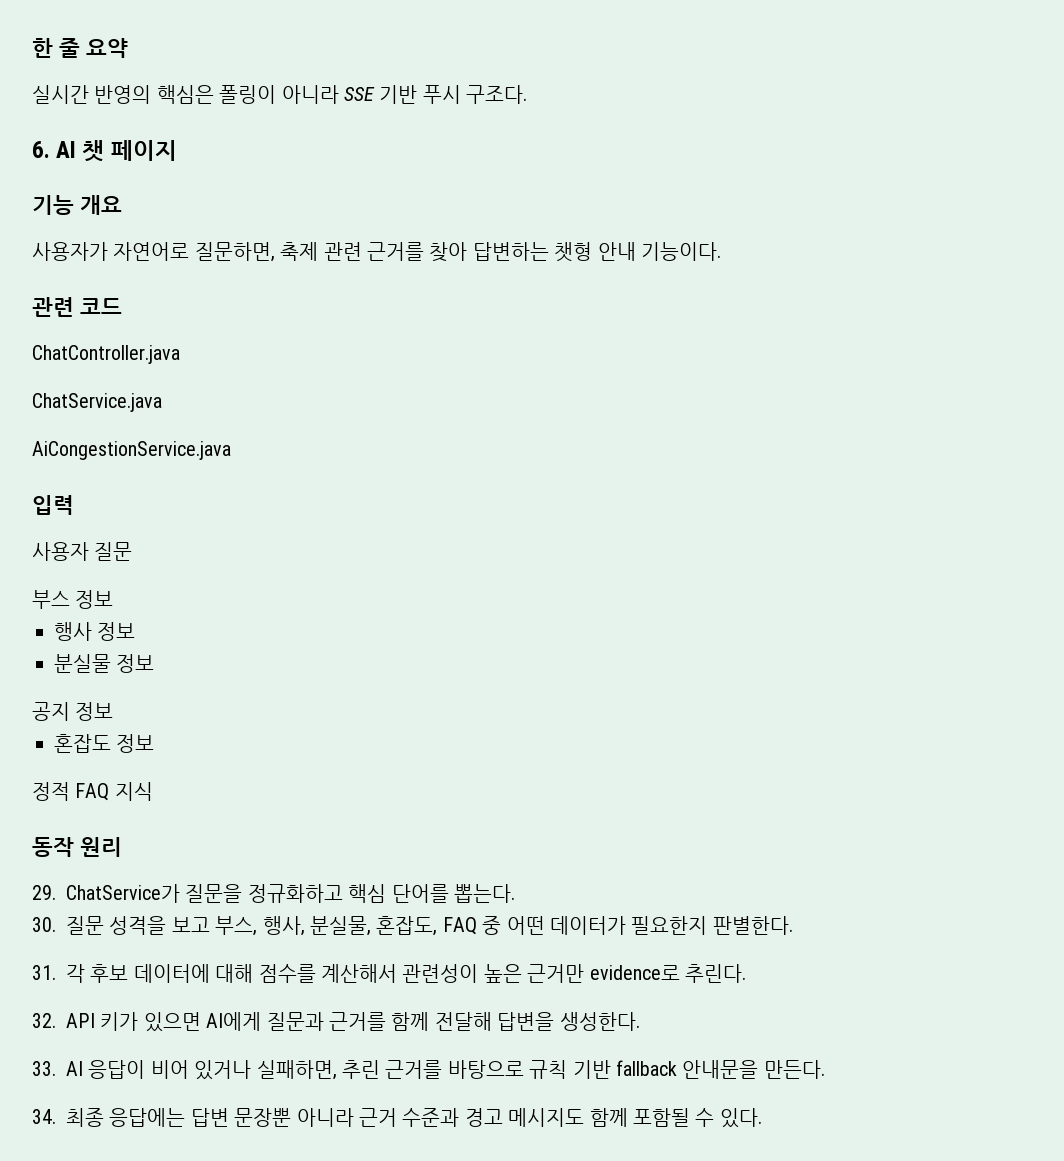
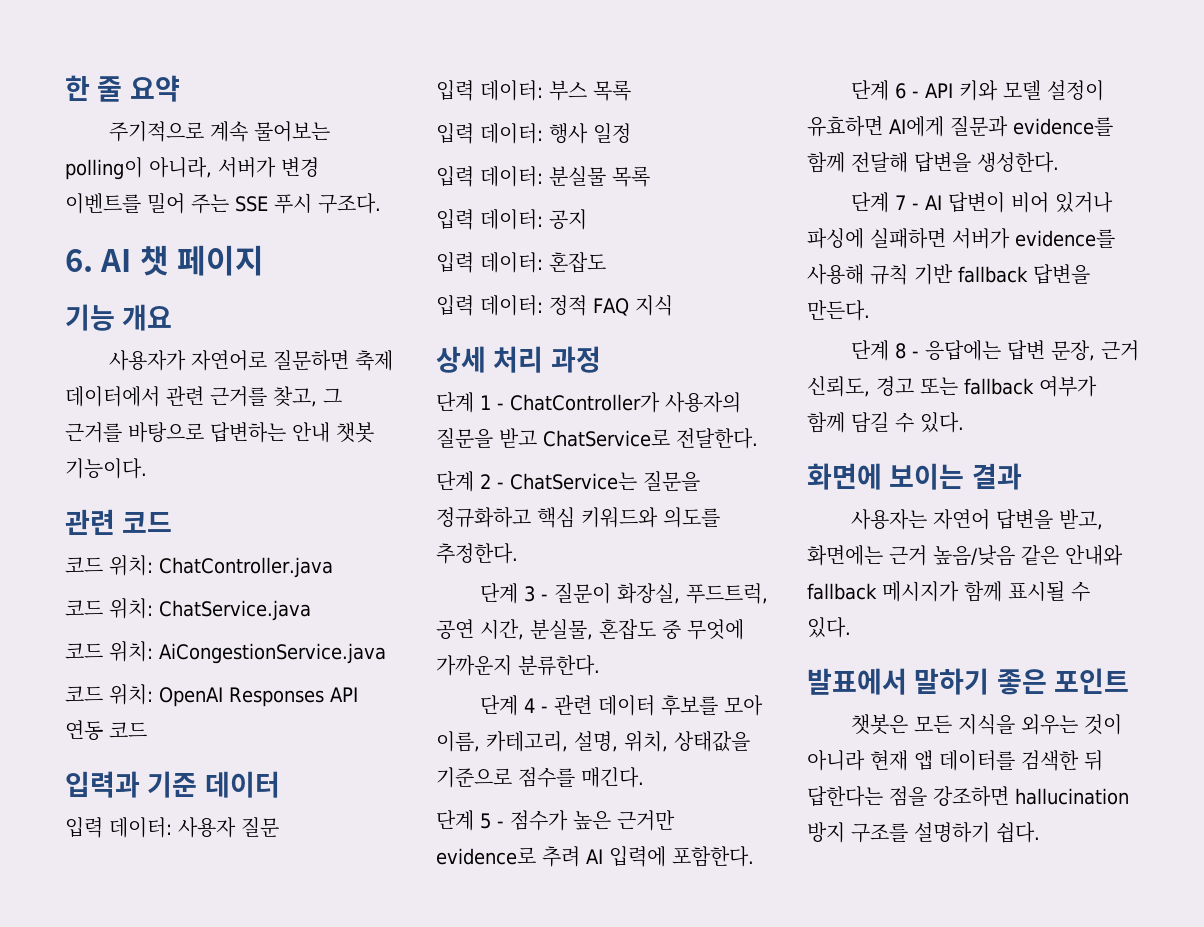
[32,85,418,104] 실시간 반영의 핵심은 폴링이 아니라 SSE 기반 -> [108,121,330,142] [65,157,319,180] [65,193,268,214] 주기적으로 계속 물어보는 polling이 아니라, 서버가 변경 이벤트를 밀어 주는 SSE
[194,242,636,262] 질문하면, 축제 관련 근거를 찾아 답변하는 챗형 안내 -> [272,350,393,371] [65,386,342,407] [65,422,374,443] 질문하면 축제 데이터에서 관련 근거를 찾고, 그 근거를 바탕으로 답변하는 안내 챗봇
(122, 306) none -> [65,555,153,576] 코드 위치:
(180, 354) none -> [65,598,153,619] 코드 위치:
(162, 402) none -> [65,641,153,662] 코드 위치:
[32,495,74,515] // 입력 // -> [65,684,358,707] [65,720,147,741] [65,771,280,798] [65,817,172,838] // 코드 위치: OpenAI Responses API 연동 코드 // 입력과 기준 데이터 // 입력 데이터:
[32,590,114,609] [54,622,136,641] [54,654,155,673] 부스 정보 // 행사 정보 // 분실물 정보 // -> [436,80,631,101] [436,123,631,144] [436,166,650,187] [436,209,543,230] 입력 데이터: 부스 목록 // 입력 데이터: 행사 일정 // 입력 데이터: 분실물 목록 // 입력 데이터:
[75,702,114,721] [54,734,155,753] 정보 // 혼잡도 정보 // -> [436,252,606,273] [436,295,543,316] // 입력 데이터: 혼잡도 // 입력 데이터:
[32,837,122,857] [32,884,515,903] [32,916,793,936] [32,964,746,983] [32,1012,201,1032] 동작 원리 // 29. ChatService가 질문을 정규화하고 핵심 단어를 뽑는다. // 30. 질문 성격을 보고 부스, 행사, 분실물, 혼잡도, FAQ 중 어떤 데이터가 필요한지 판별한다. // 31. 각 후보 데이터에 대해 점수를 계산해서 관련성이 높은 근거만 evidence로 추린다. // 32. API 키가 있으면 -> [436,346,601,373] [436,392,741,413] [436,428,758,449] [436,471,700,492] [436,507,720,528] [436,543,518,564] [479,583,768,604] [436,619,744,640] [436,655,600,676] [479,695,763,716] [436,731,750,752] [436,767,644,788] [436,810,675,831] [436,846,754,867] [850,80,1104,101] [807,116,883,137] 상세 처리 과정 // 단계 1 - ChatController가 사용자의 질문을 받고 ChatService로 전달한다. // 단계 2 - ChatService는 질문을 정규화하고 핵심 키워드와 의도를 추정한다. // 단계 3 - 질문이 화장실, 푸드트럭, 공연 시간, 분실물, 혼잡도 중 무엇에 가까운지 분류한다. // 단계 4 - 관련 데이터 후보를 모아 이름, 카테고리, 설명, 위치, 상태값을 기준으로 점수를 매긴다. // 단계 5 - 점수가 높은 근거만 evidence로 추려 AI 입력에 포함한다. // 단계 6 - API 키와 모델 설정이 유효하면
[329,1012,386,1031] 근거를 -> [1013,117,1113,136] evidence를
[32,1060,524,1080] 33. AI 응답이 비어 있거나 실패하면, 추린 근거를 바탕으로 -> [850,192,1113,213] [807,228,1115,249] [807,264,864,285] 단계 7 - AI 답변이 비어 있거나 파싱에 실패하면 서버가 evidence를 사용해
[682,1060,759,1079] 안내문을 -> [1033,264,1090,284] 답변을
[32,1108,762,1128] 34. 최종 응답에는 답변 문장뿐 아니라 근거 수준과 경고 메시지도 함께 포함될 수 있다. -> [850,340,1139,361] [807,376,1097,397] [807,412,964,433] [807,463,1022,490] [850,509,1103,530] [807,545,1123,566] [807,581,1090,602] [807,617,851,638] [807,668,1129,695] [850,714,1122,735] [807,750,1103,771] [807,786,1129,807] [807,822,1040,843] 단계 8 - 응답에는 답변 문장, 근거 신뢰도, 경고 또는 fallback 여부가 함께 담길 수 있다. // 화면에 보이는 결과 // 사용자는 자연어 답변을 받고, 화면에는 근거 높음/낮음 같은 안내와 fallback 메시지가 함께 표시될 수 있다. // 발표에서 말하기 좋은 포인트 // 챗봇은 모든 지식을 외우는 것이 아니라 현재 앱 데이터를 검색한 뒤 답한다는 점을 강조하면 hallucination 방지 구조를 설명하기 쉽다.

